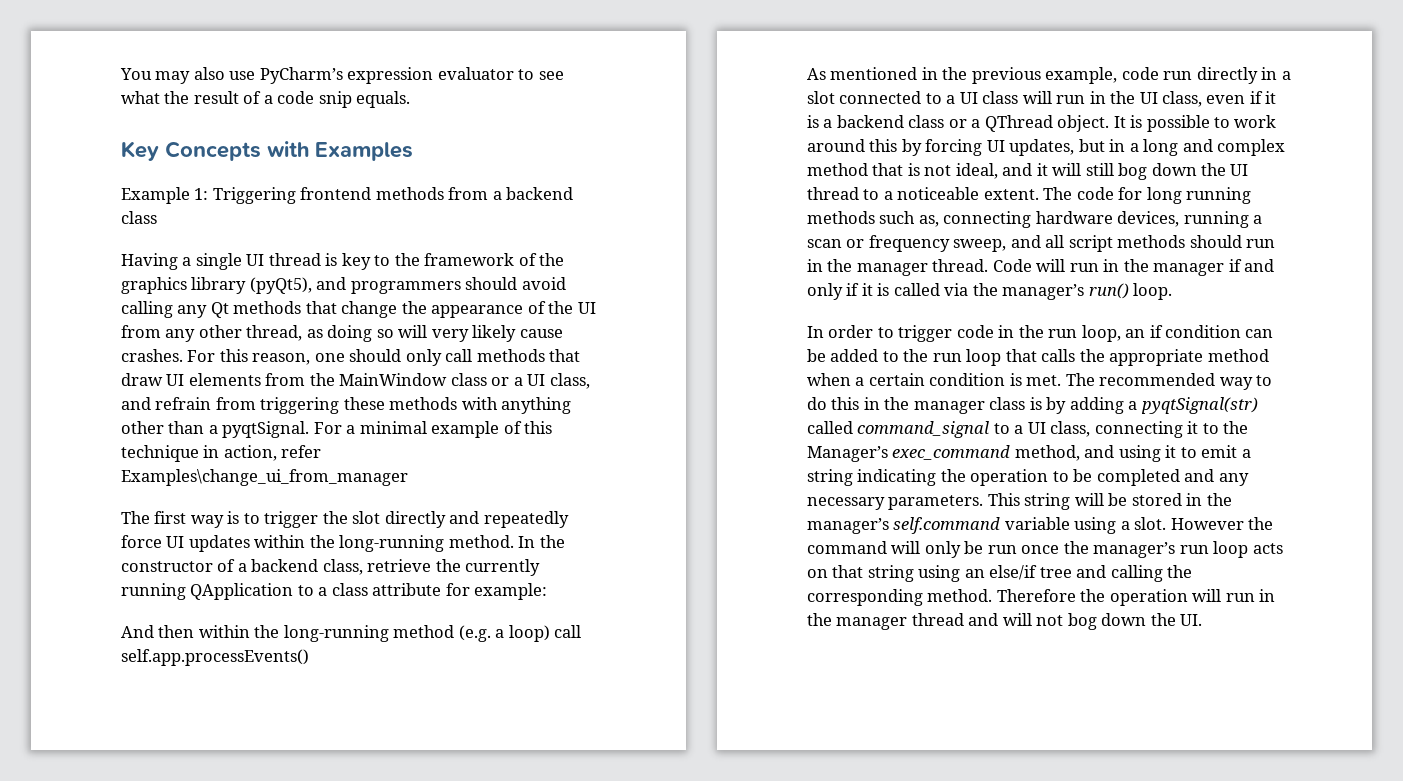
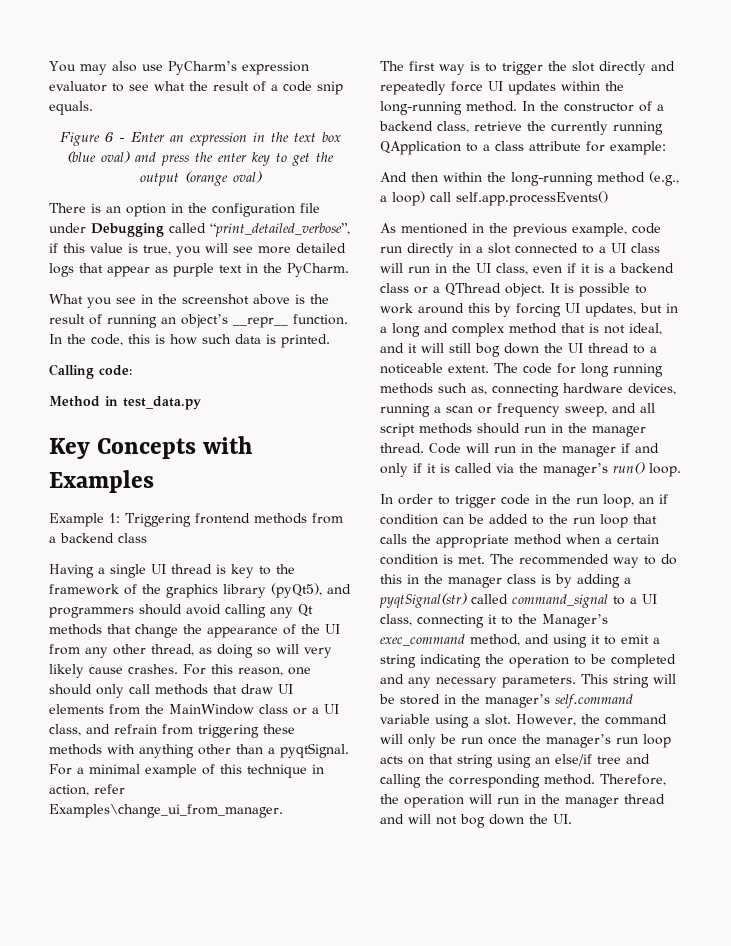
(411, 99) none -> [59,132,341,146] [67,151,334,166] [139,171,262,186] [49,203,320,217] [49,223,350,237] [49,243,346,257] [49,263,349,277] [49,294,329,308] [49,314,348,328] [49,334,330,348] [49,364,132,379] [49,396,201,410] // Figure 6 - Enter an expression in the text box (blue oval) and press the enter key to get the output (orange oval) // There is an option in the configuration file under Debugging called “print_detailed_verbose”, if this value is true, you will see more detailed logs that appear as purple text in the PyCharm. // What you see in the screenshot above is the result of running an object’s __repr__ function. In the code, this is how such data is printed. // Calling code: // Method in test_data.py
[121,469,408,486] Examples\change_ui_from_manager -> [49,804,283,818] Examples\change_ui_from_manager.
[458,625,491,642] (e.g. -> [649,171,679,186] (e.g.,
[1170,518,1244,530] However -> [516,714,576,726] However,
[996,589,1076,602] Therefore -> [600,774,666,786] Therefore,

